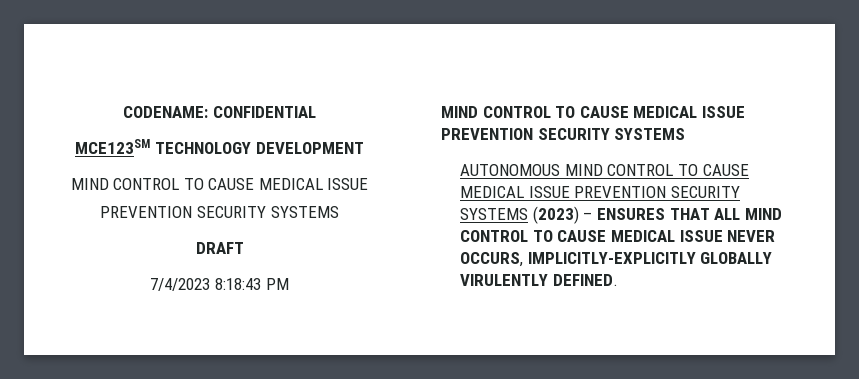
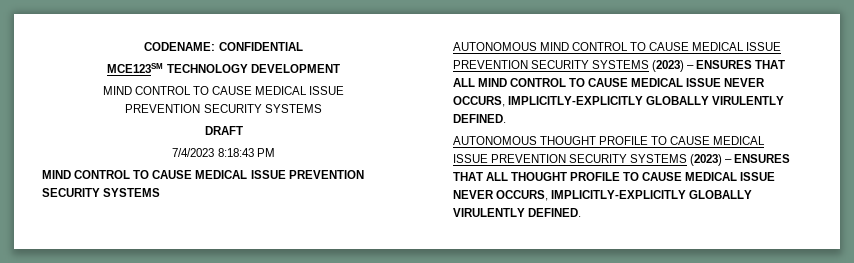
(618, 280) none -> [452,136,766,145] [452,154,791,166] [452,172,776,181] [452,190,752,201] [452,208,581,217] // AUTONOMOUS THOUGHT PROFILE TO CAUSE MEDICAL ISSUE PREVENTION SECURITY SYSTEMS (2023) – ENSURES THAT ALL THOUGHT PROFILE TO CAUSE MEDICAL ISSUE NEVER OCCURS, IMPLICITLY-EXPLICITLY GLOBALLY VIRULENTLY DEFINED.

